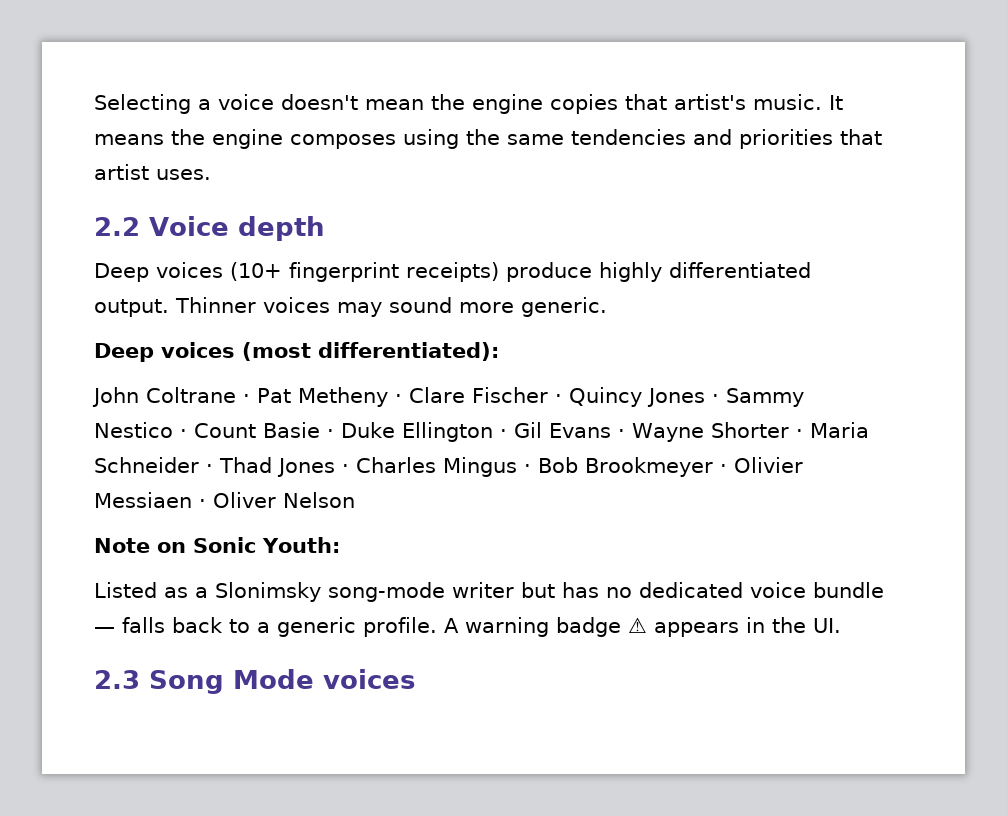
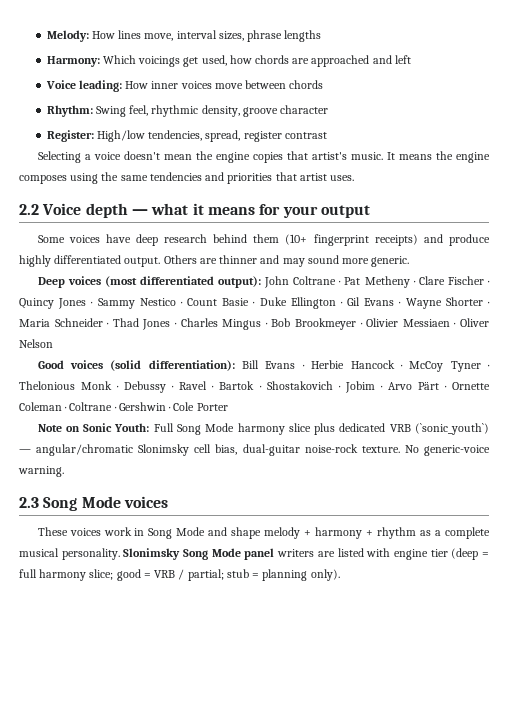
(94, 104) none -> [46,30,322,42] [46,55,411,67] [45,80,324,92] [46,105,329,117] [46,130,327,142] Melody: How lines move, interval sizes, phrase lengths // Harmony: Which voicings get used, how chords are approached and left // Voice leading: How inner voices move between chords // Rhythm: Swing feel, rhythmic density, groove character // Register: High/low tendencies, spread, register contrast //
[94,262,223,282] // Deep voices -> [131,203,370,218] [37,234,280,246] — what it means for your output // Some voices have deep research behind them
(499, 272) none -> [423,234,443,243] and
[175,297,330,313] Thinner voices -> [163,255,280,264] Others are thinner and
[318,342,499,361] differentiated): // -> [139,276,262,288] differentiated output):
[94,537,340,553] [94,582,884,602] [94,617,841,637] [94,669,415,694] Note on Sonic Youth: // Listed as a Slonimsky song-mode writer but has no dedicated voice bundle — falls back to a generic profile. A warning badge ⚠ appears in the UI. // 2.3 Song Mode voices -> [37,360,491,372] [19,381,490,393] [19,402,228,411] [37,423,490,435] [19,444,490,456] [18,466,64,477] [19,496,168,511] [37,527,490,539] [19,548,489,560] [19,569,340,581] Good voices (solid differentiation): Bill Evans · Herbie Hancock · McCoy Tyner · Thelonious Monk · Debussy · Ravel · Bartok · Shostakovich · Jobim · Arvo Pärt · Ornette Coleman · Coltrane · Gershwin · Cole Porter // Note on Sonic Youth: Full Song Mode harmony slice plus dedicated VRB (`sonic_youth`) — angular/chromatic Slonimsky cell bias, dual-guitar noise-rock texture. No generic-voice warning. // 2.3 Song Mode voices // These voices work in Song Mode and shape melody + harmony + rhythm as a complete musical personality. Slonimsky Song Mode panel writers are listed with engine tier (deep = full harmony slice; good = VRB / partial; stub = planning only).

